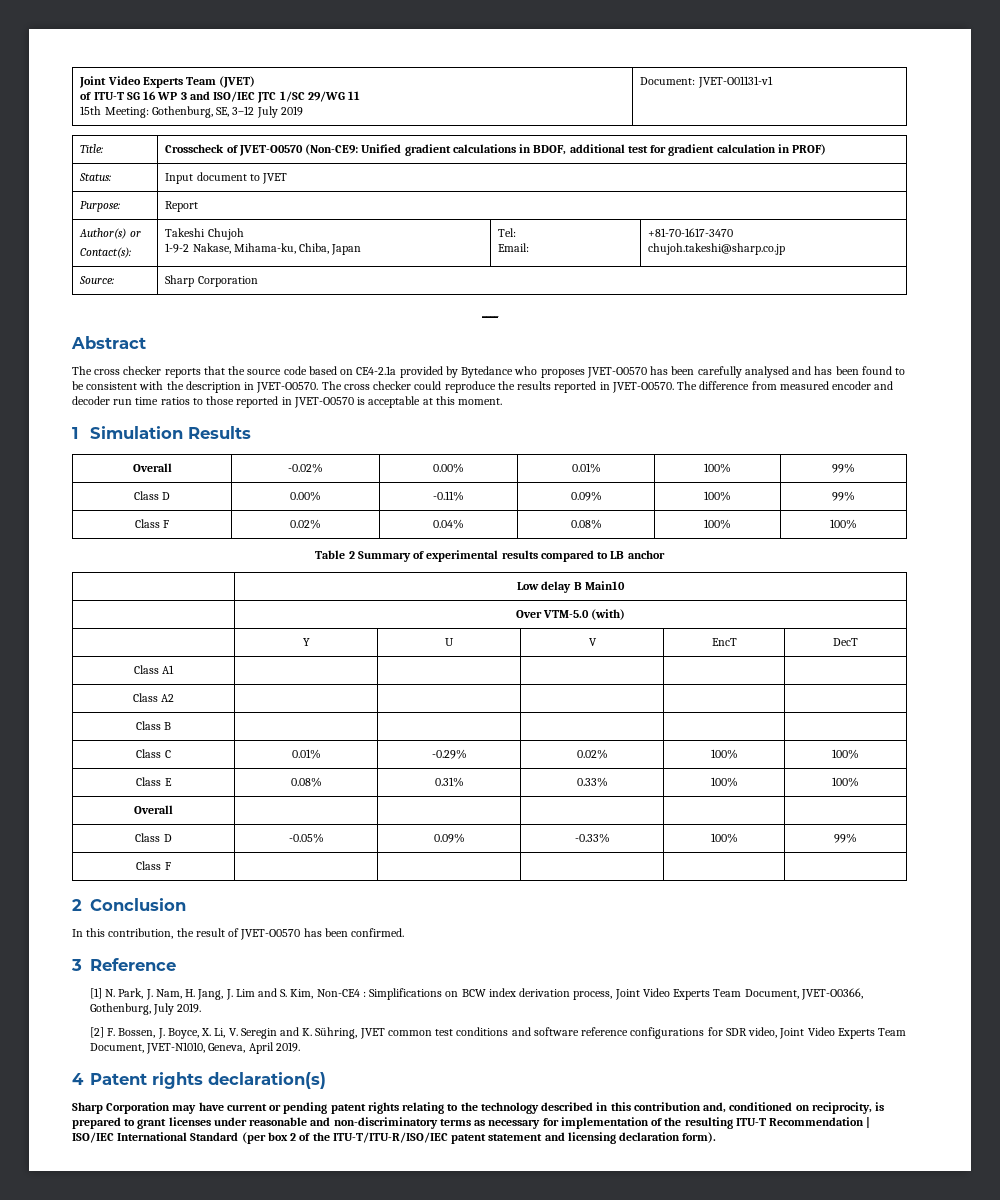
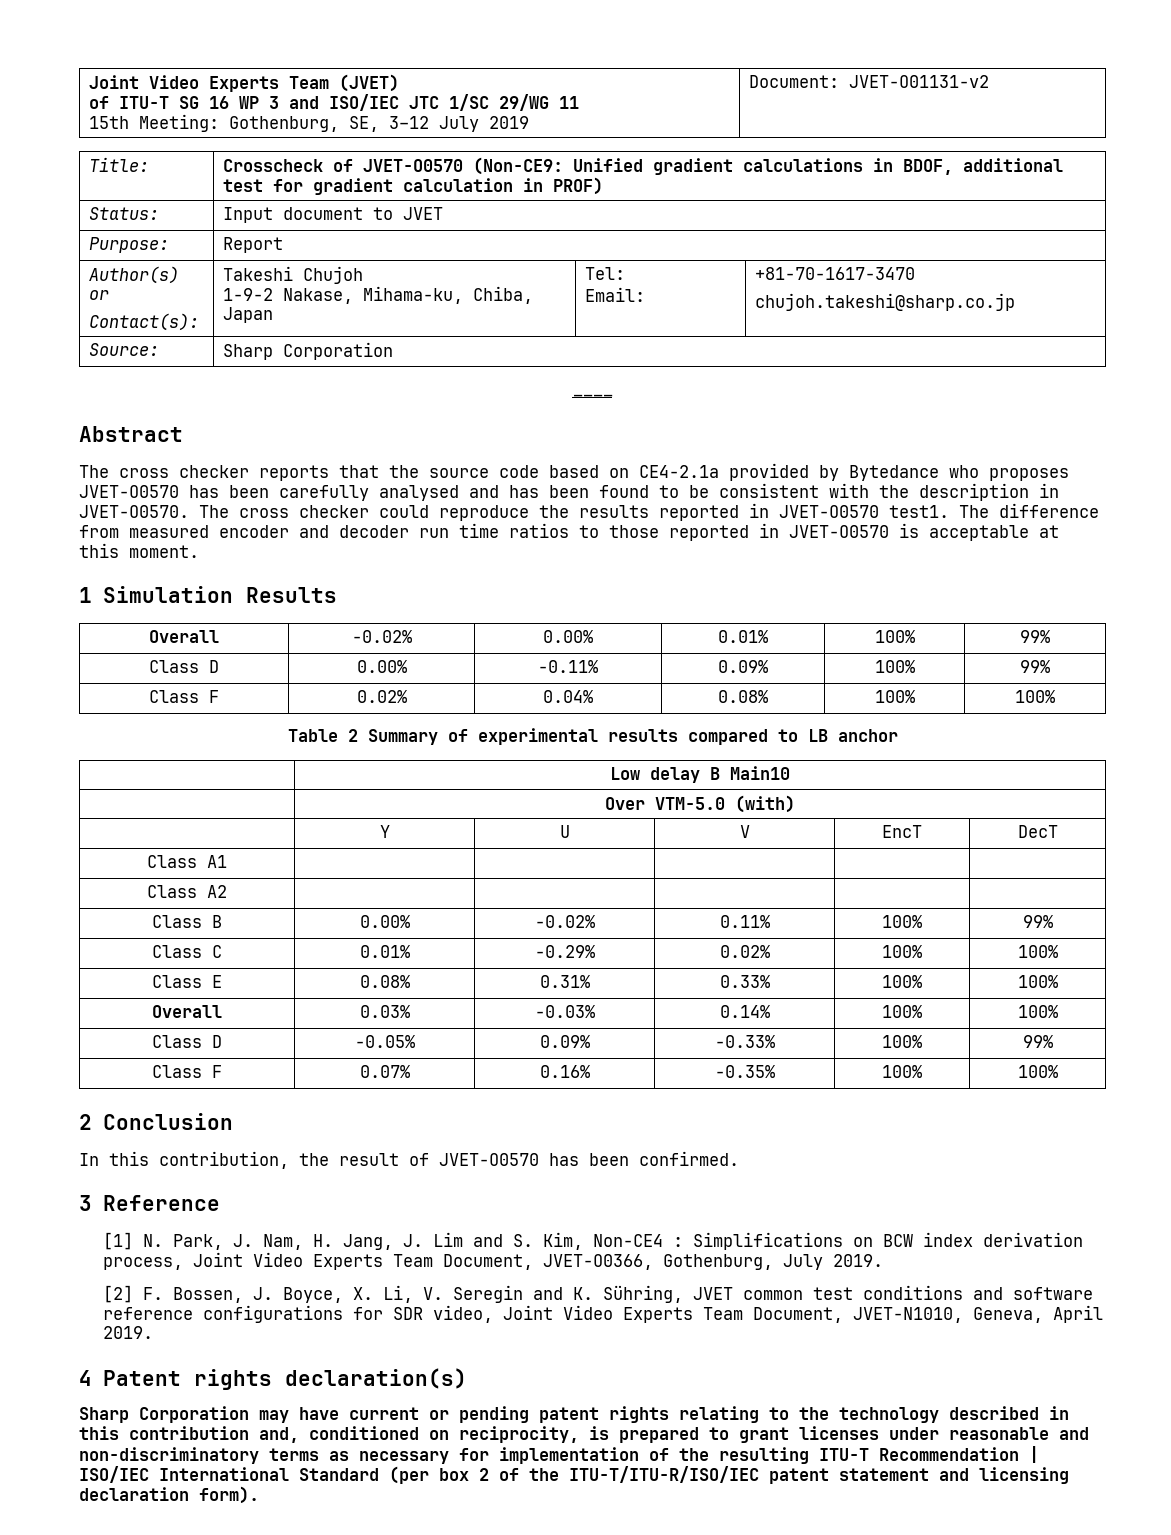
[697,76,773,88] JVET-O01131-v1 -> [848,75,989,88] JVET-O01131-v2
[611,382,674,393] JVET-O0570. -> [779,505,949,518] JVET-O0570 test1.
(172, 726) | | | | -> [359,915,410,928] [534,915,595,928] [719,915,770,928] [882,915,922,928] [1022,915,1053,928] 0.00% | -0.02% | 0.11% | 100% | 99%
(173, 809) | | | | -> [359,1005,410,1018] [534,1005,595,1018] [719,1005,770,1018] [882,1005,922,1018] [1017,1005,1058,1018] 0.03% | -0.03% | 0.14% | 100% | 100%
(171, 866) | | | | -> [359,1065,410,1078] [539,1065,590,1078] [714,1065,775,1078] [882,1065,922,1078] [1017,1065,1058,1078] 0.07% | 0.16% | -0.35% | 100% | 100%

